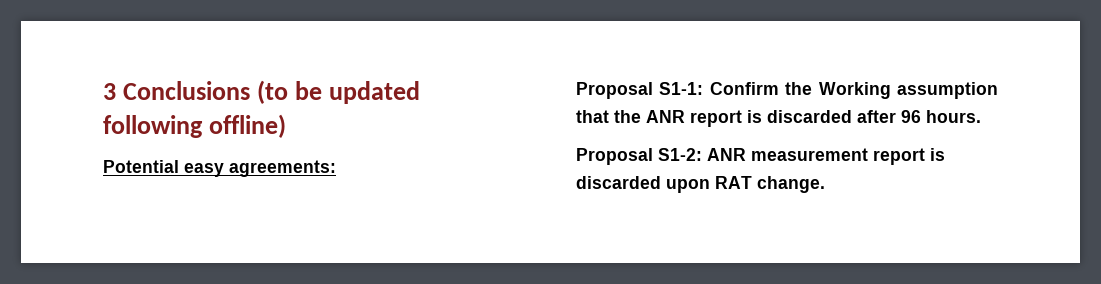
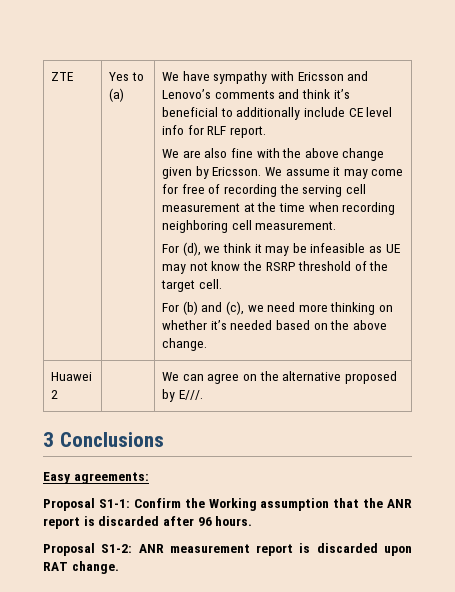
[103,80,421,104] [103,114,287,138] [103,160,224,177] 3 Conclusions (to be updated following offline) // Potential easy -> [50,72,73,81] [108,72,144,81] [108,88,124,102] [161,71,369,84] [161,89,350,99] [161,107,393,120] [161,125,266,138] [161,148,385,161] [161,166,404,179] [161,184,366,197] [161,202,396,215] [161,220,337,233] [161,242,400,256] [161,261,389,274] [160,279,222,292] [161,301,394,315] [161,320,387,330] [161,338,207,351] [50,372,92,381] [50,390,58,399] [161,371,397,384] [161,389,203,402] [43,432,164,447] [43,472,71,484] ZTE | Yes to (a) | We have sympathy with Ericsson and Lenovo’s comments and think it’s beneficial to additionally include CE level info for RLF report. // We are also fine with the above change given by Ericsson. We assume it may come for free of recording the serving cell measurement at the time when recording neighboring cell measurement. // For (d), we think it may be infeasible as UE may not know the RSRP threshold of the target cell. // For (b) and (c), we need more thinking on whether it’s needed based on the above change. // Huawei 2 | | We can agree on the alternative proposed by E///. // 3 Conclusions // Easy

